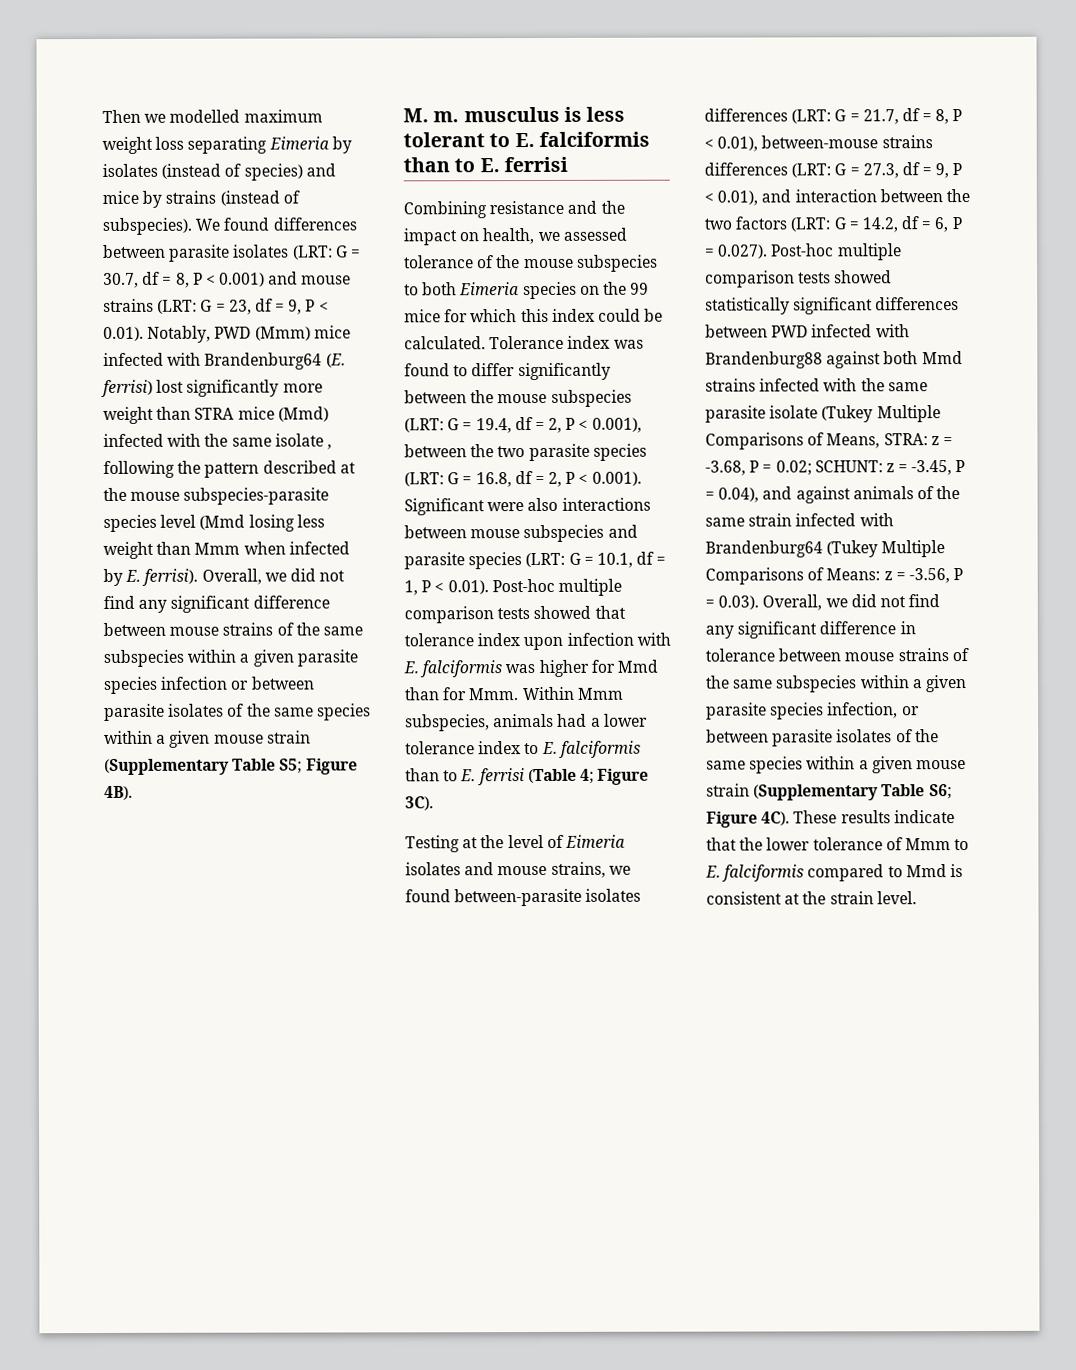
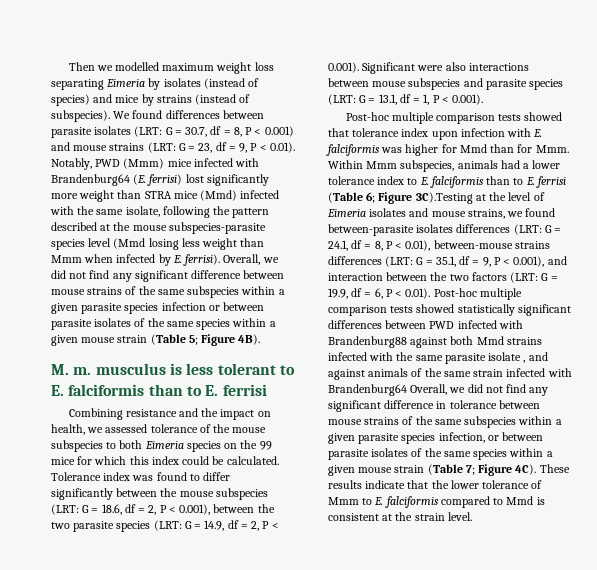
[274,433,332,450] isolate , -> [125,206,160,217] isolate,
[104,758,303,775] (Supplementary Table S5; -> [150,334,198,345] (Table 5;
[475,418,512,434] 19.4, -> [101,504,122,515] 18.6,
[475,472,512,488] 16.8, -> [204,520,225,531] 14.9,
[596,552,633,568] 10.1, -> [378,94,397,105] 13.1,
[447,580,489,595] 0.01). -> [452,94,484,105] 0.001). //
[579,768,650,785] [405,796,434,811] [405,835,460,853] 4; Figure 3C). // Testing -> [366,192,473,204] 6; Figure 3C).Testing
[862,109,899,125] 21.7, -> [328,240,348,251] 24.1,
[862,162,963,179] [704,190,759,206] 27.3, df = 9, P < 0.01), -> [435,256,545,267] 35.1, df = 9, P < 0.001),
[861,217,898,233] 14.2, -> [328,288,348,299] 19.9,
[705,244,769,259] = 0.027). -> [395,288,431,299] < 0.01).
[821,405,941,423] [705,432,953,450] [705,460,966,476] [705,487,760,503] (Tukey Multiple Comparisons of Means, STRA: z = -3.68, P = 0.02; SCHUNT: z = -3.45, P = 0.04), -> [523,360,526,363] ,
[826,540,946,558] [705,567,964,585] [705,595,760,610] (Tukey Multiple Comparisons of Means: z = -3.56, P = 0.03). -> (407, 390) none
[753,784,952,801] (Supplementary Table S6; -> [427,464,475,475] (Table 7;

